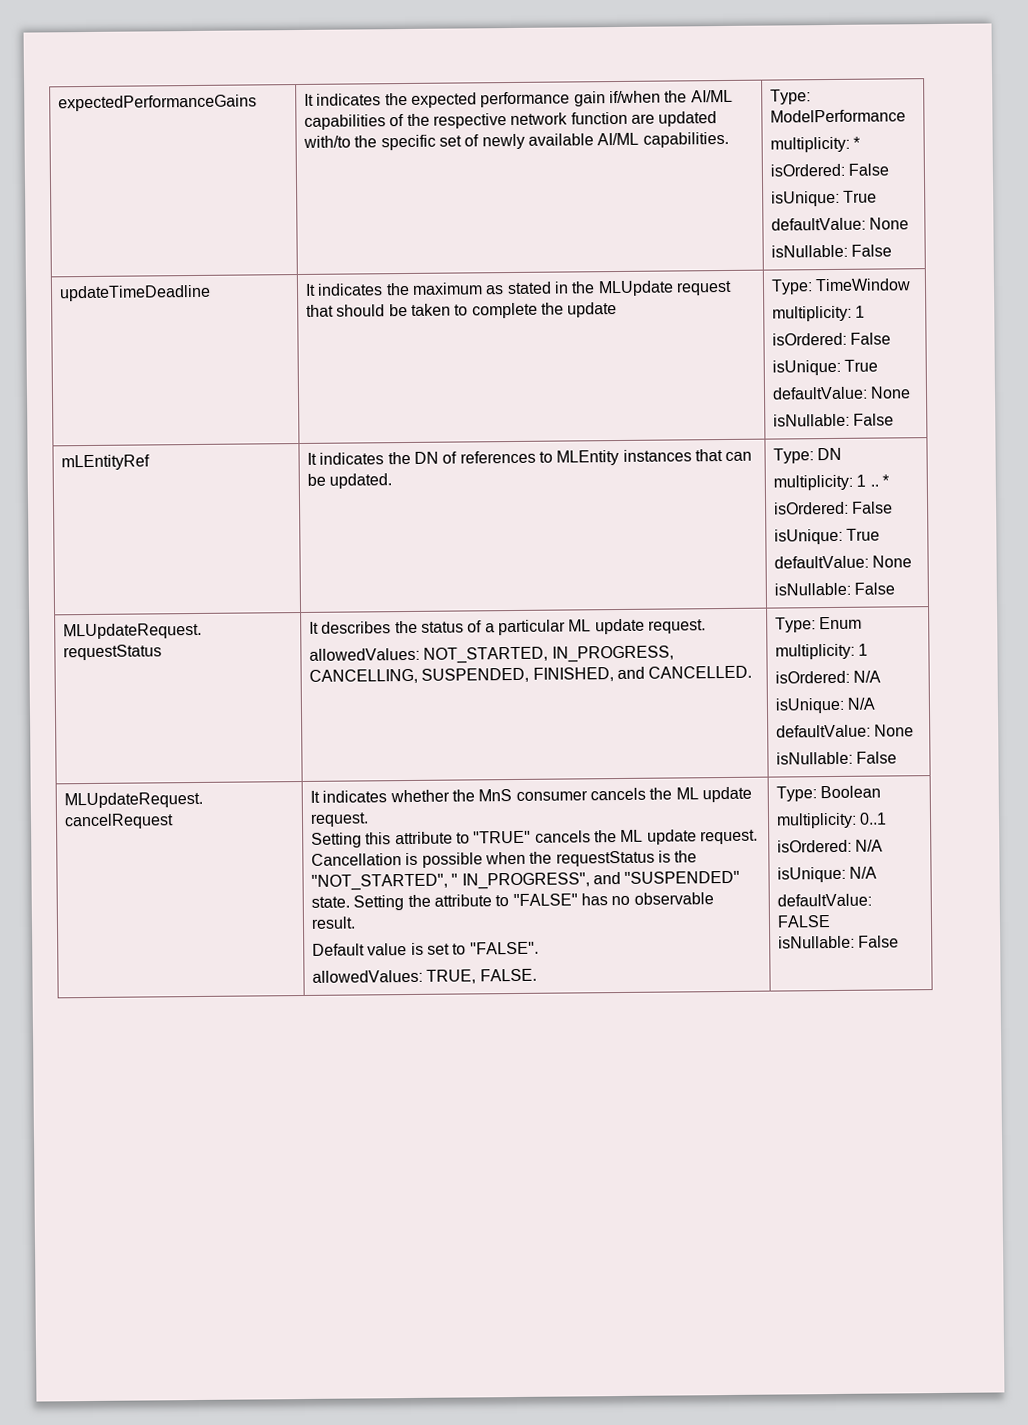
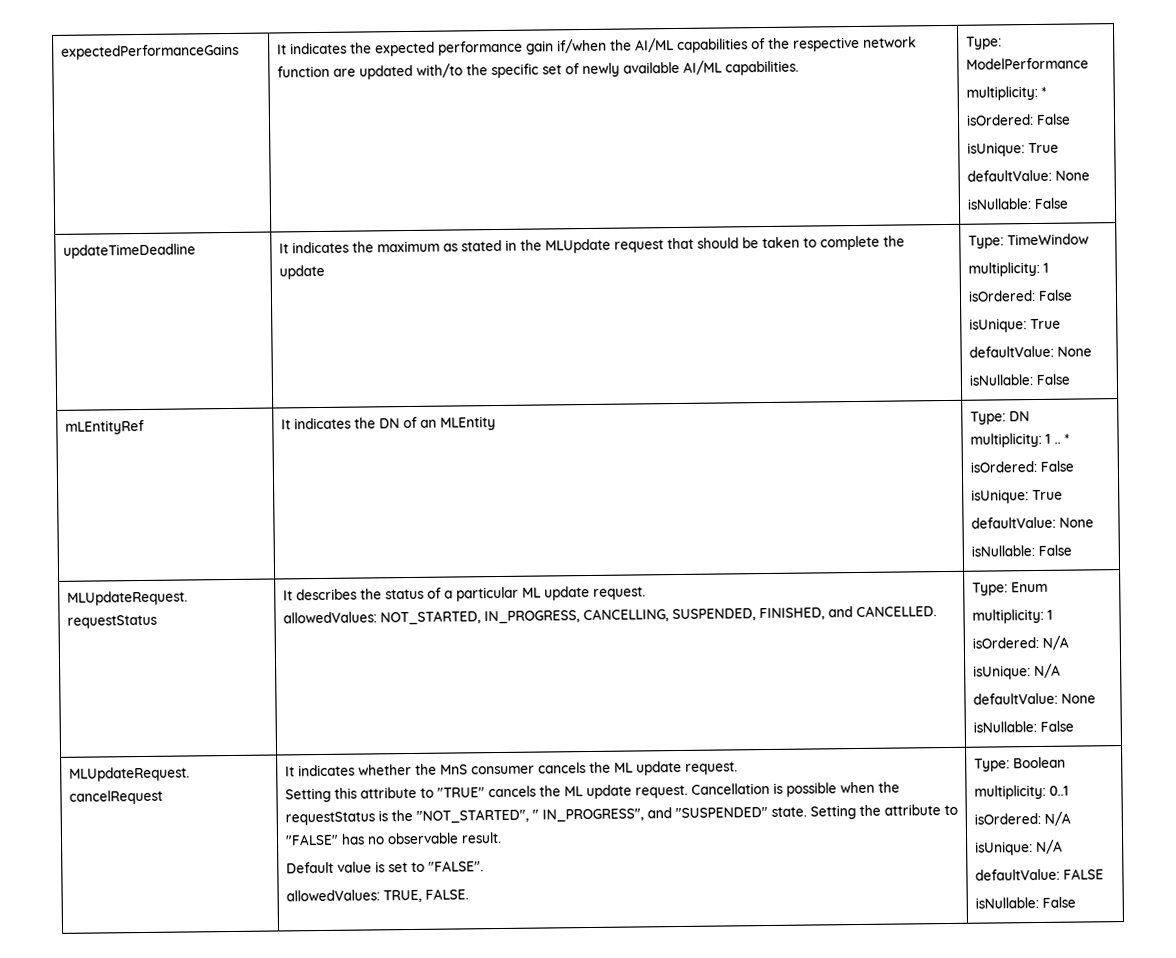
[459,450,554,464] references to -> [419,419,437,428] an
[622,449,753,462] [307,473,393,489] instances that can be updated. -> (496, 423) none

